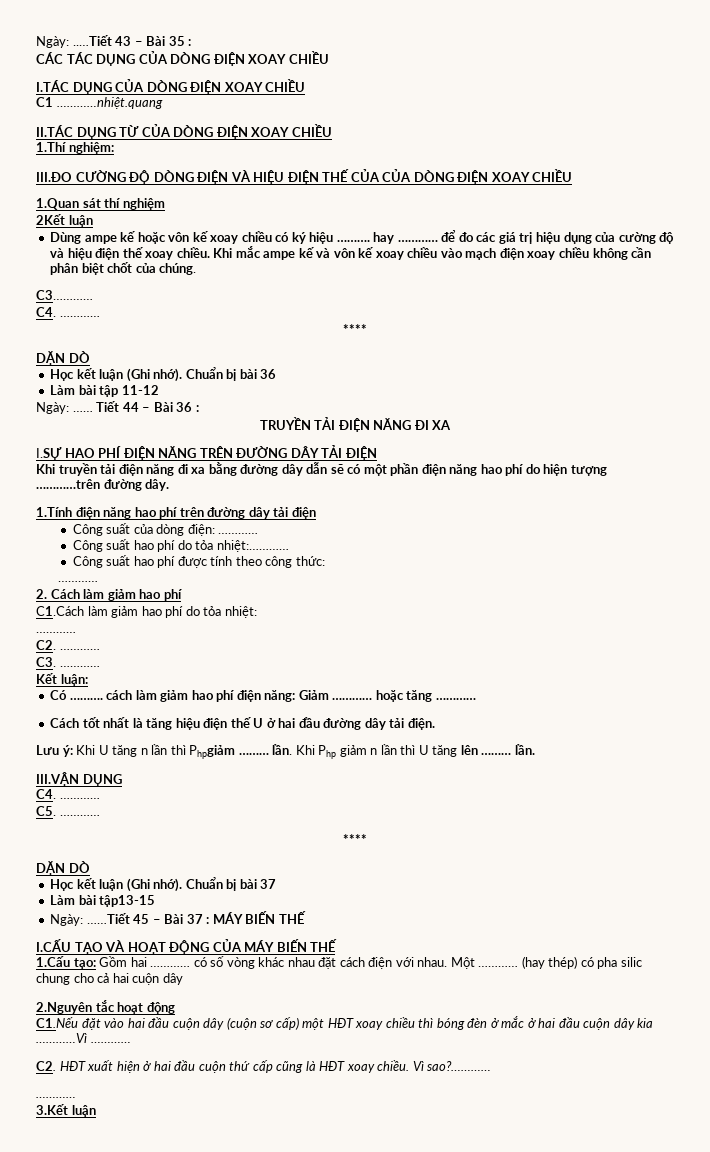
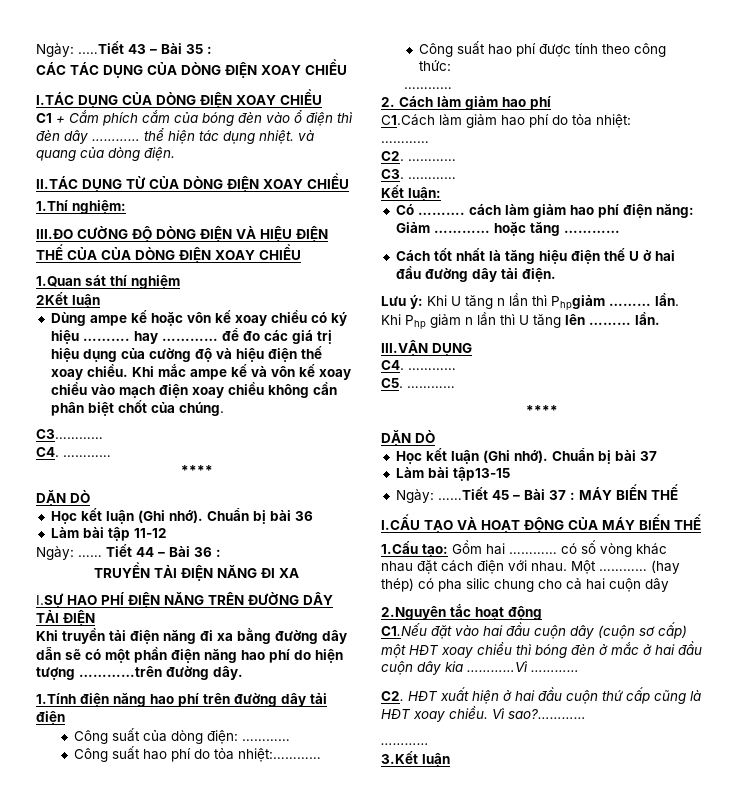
[56,97,163,109] …………nhiệt.quang -> [56,110,352,126] [36,128,314,144] [36,147,175,161] + Cắm phích cắm của bóng đèn vào ổ điện thì đèn dây ………… thể hiện tác dụng nhiệt. và quang của dòng điện.

